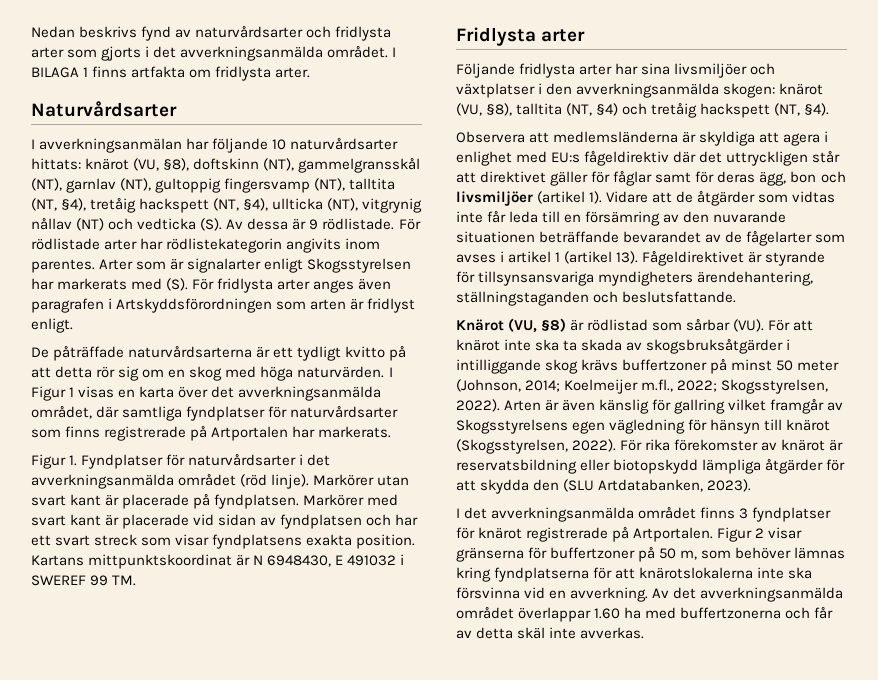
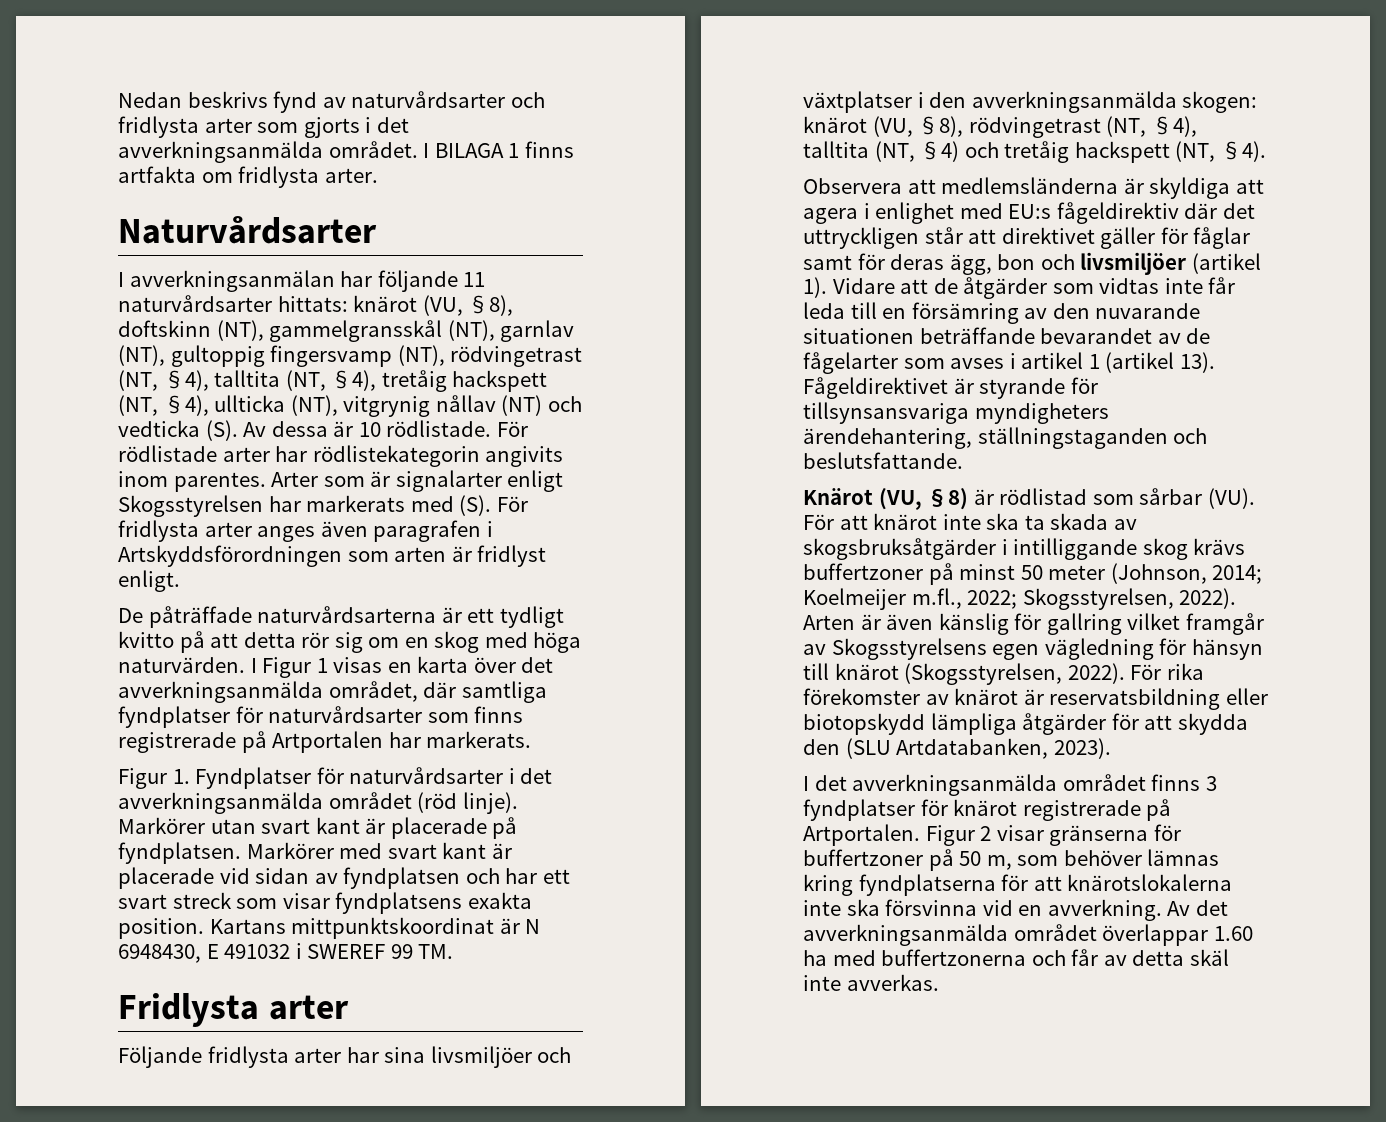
[272,139,287,150] 10 -> [463,272,486,287] 11
(346, 184) none -> [450,346,583,367] [118,370,209,391] rödvingetrast (NT, §4),
[309,219,319,230] 9 -> [358,422,381,437] 10
(513, 109) none -> [968,116,1197,138] rödvingetrast (NT, §4),

